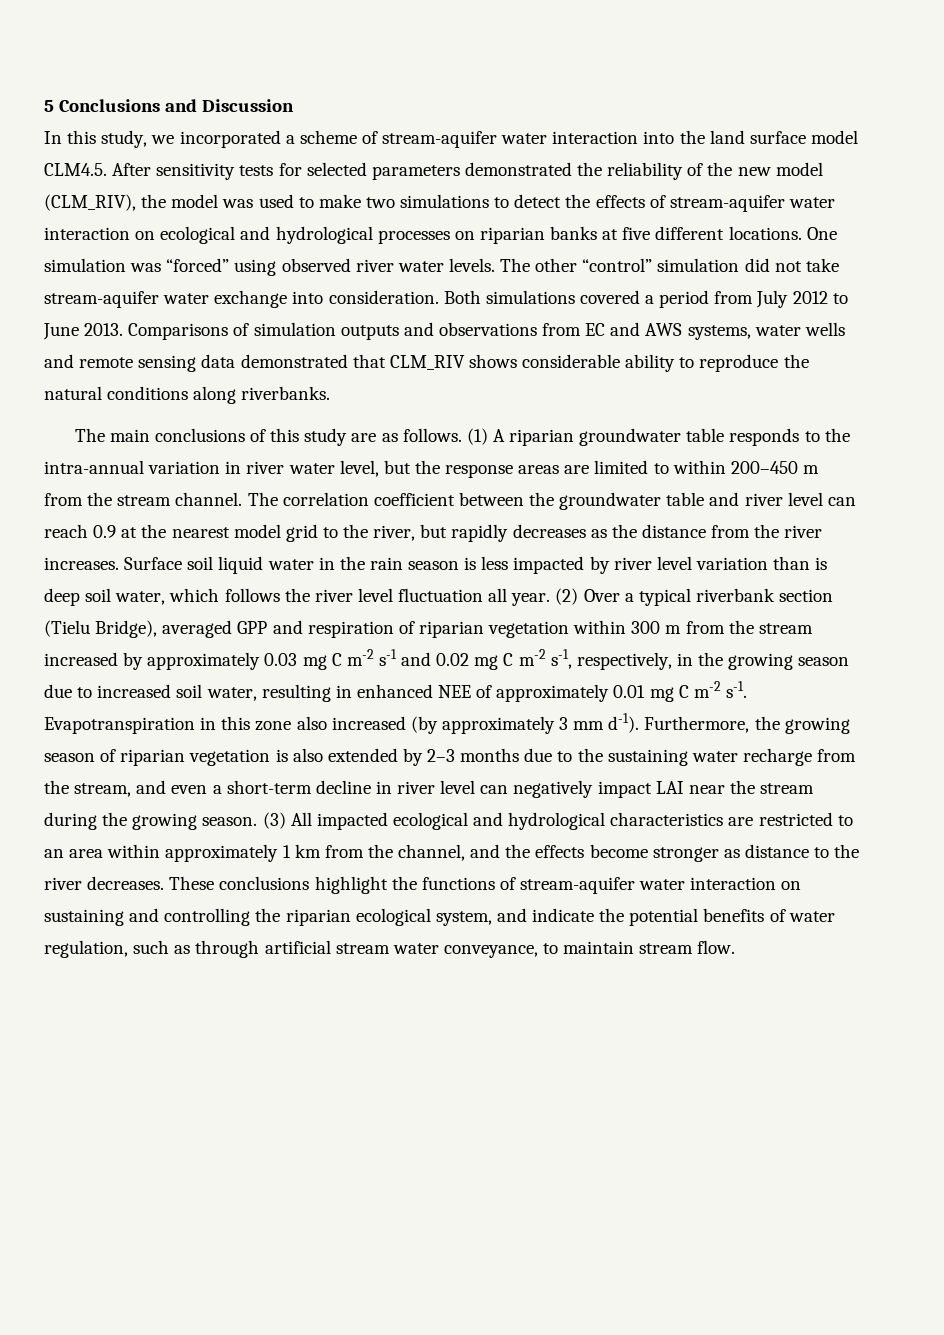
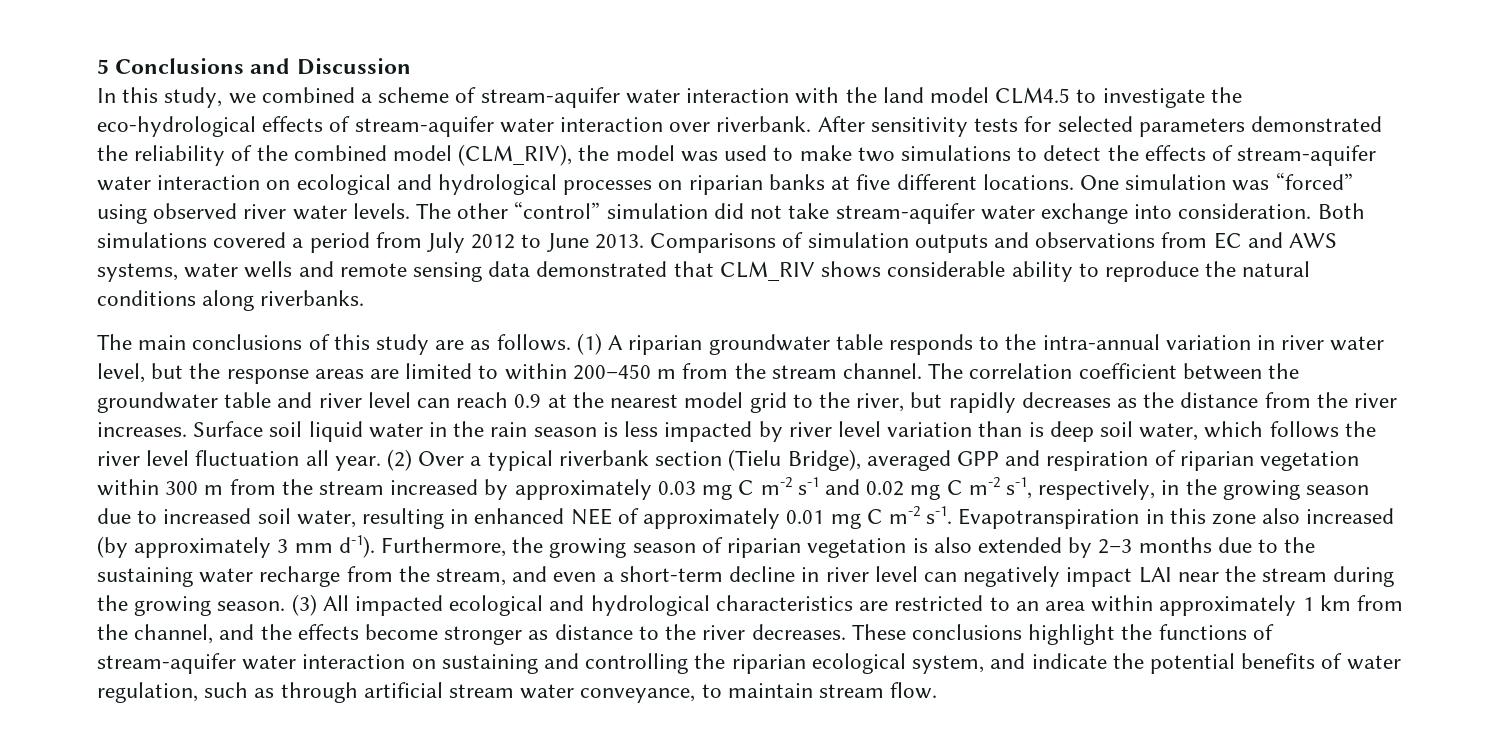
[179,130,281,148] incorporated -> [261,87,355,103] combined
[643,131,675,144] into -> [795,87,840,104] with
[749,130,858,144] [44,163,107,176] surface model CLM4.5. -> [929,87,1242,108] [97,116,812,137] model CLM4.5 to investigate the eco-hydrological effects of stream-aquifer water interaction over riverbank.
[737,167,771,176] new -> [293,145,387,161] combined

